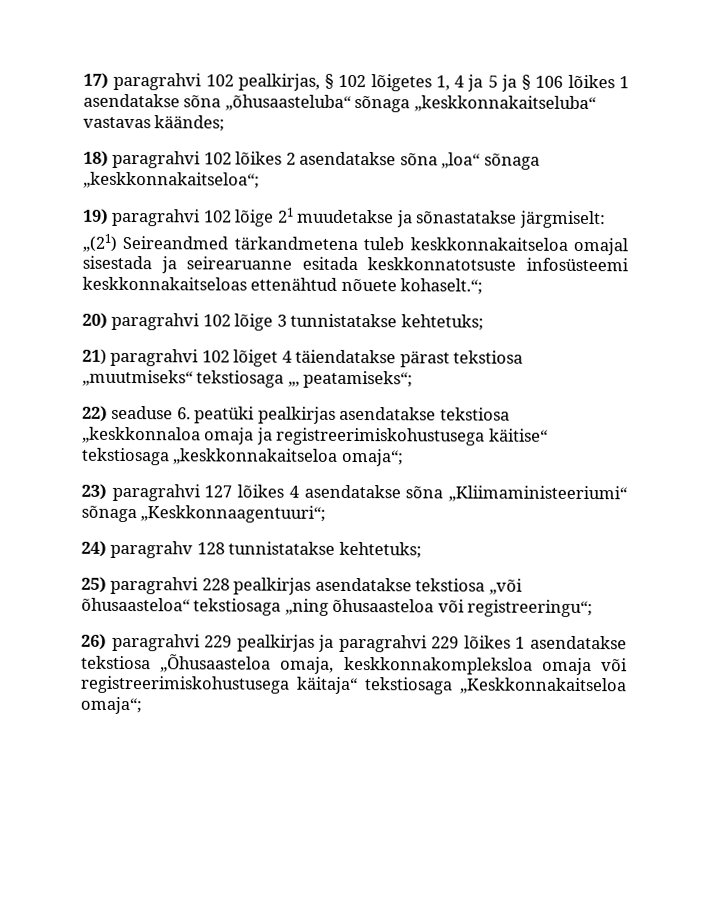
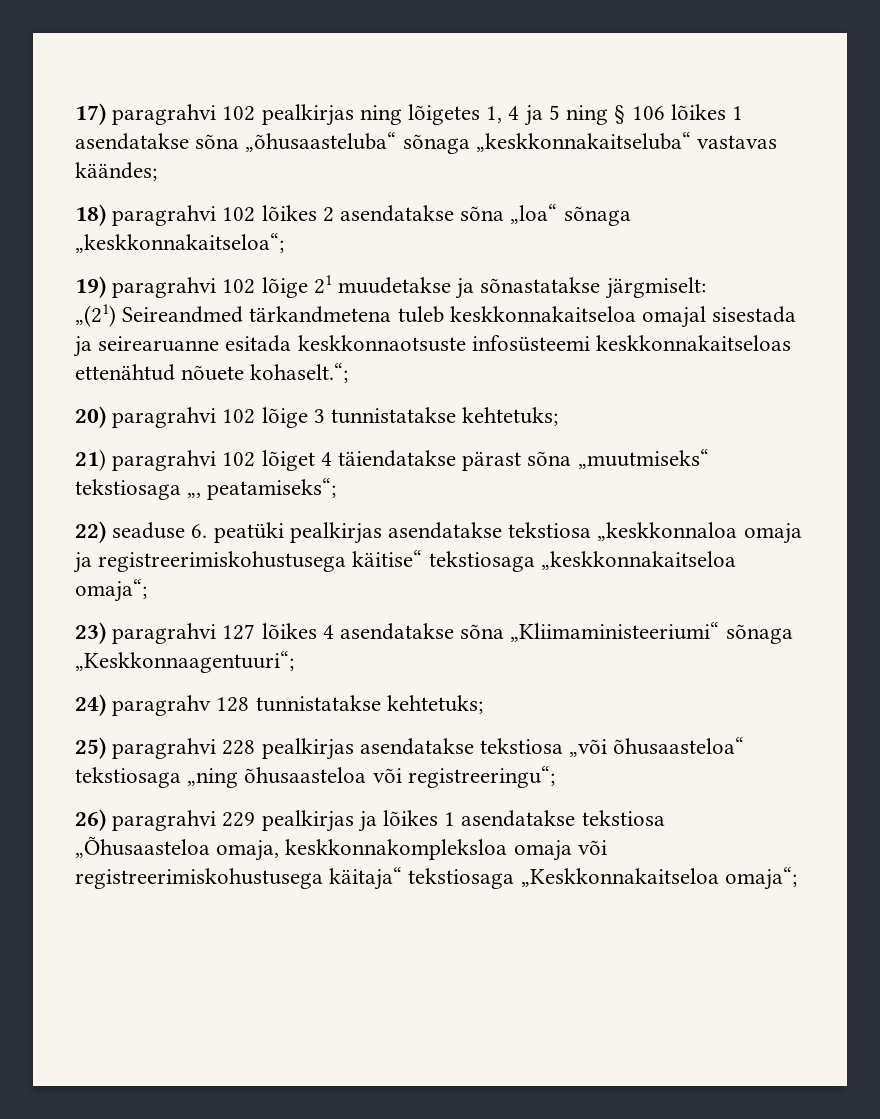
[237,73,367,91] pealkirjas, § 102 -> [261,104,402,126] pealkirjas ning
[500,74,517,92] ja -> [566,105,609,125] ning
[367,257,517,271] keskkonnatotsuste -> [297,335,466,352] keskkonnaotsuste
[453,350,524,364] tekstiosa -> [527,451,572,466] sõna
[338,634,460,653] paragrahvi 229 -> (377, 821) none

